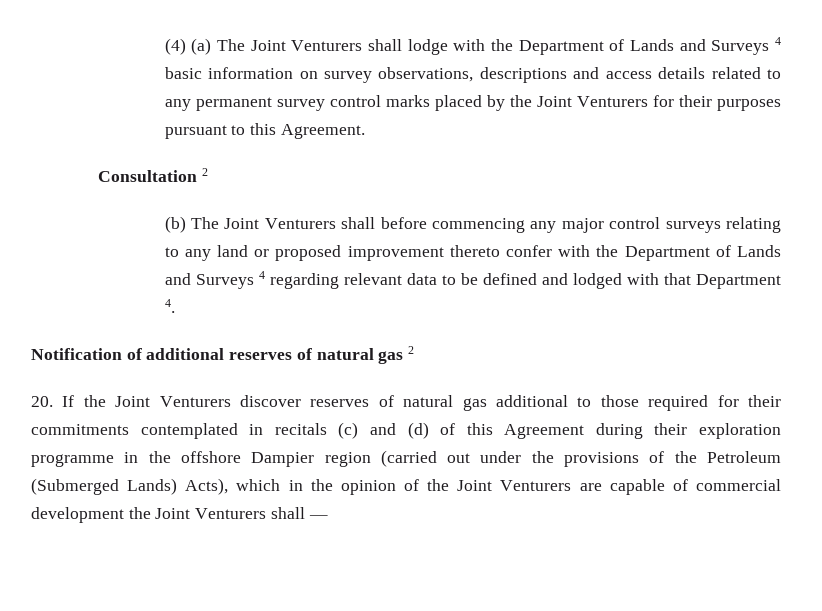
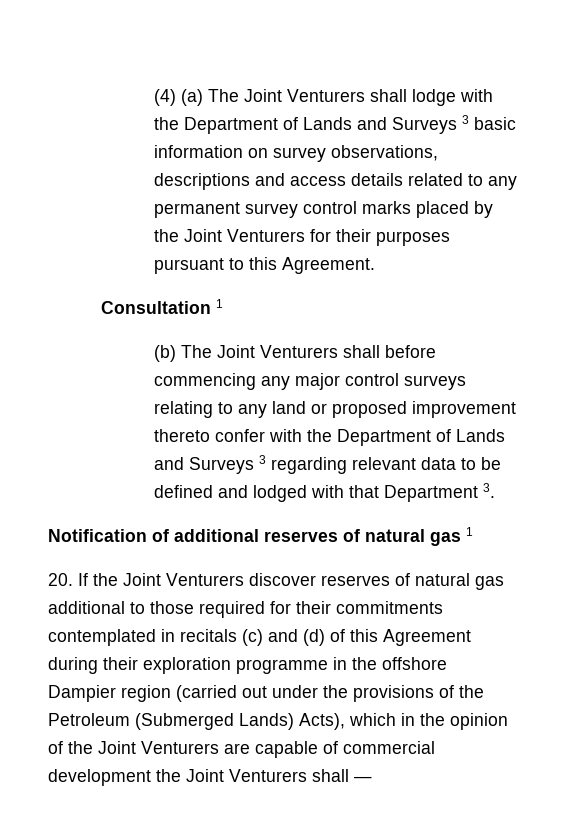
[775,37,781,45] 4 -> [461,115,469,124] 3
[201,168,208,176] 2 -> [215,299,223,308] 1
[258,271,265,279] 4 -> [258,455,266,464] 3
[164,299,175,313] 4. -> [482,483,495,498] 3.
[408,346,415,354] 2 -> [466,527,473,536] 1

